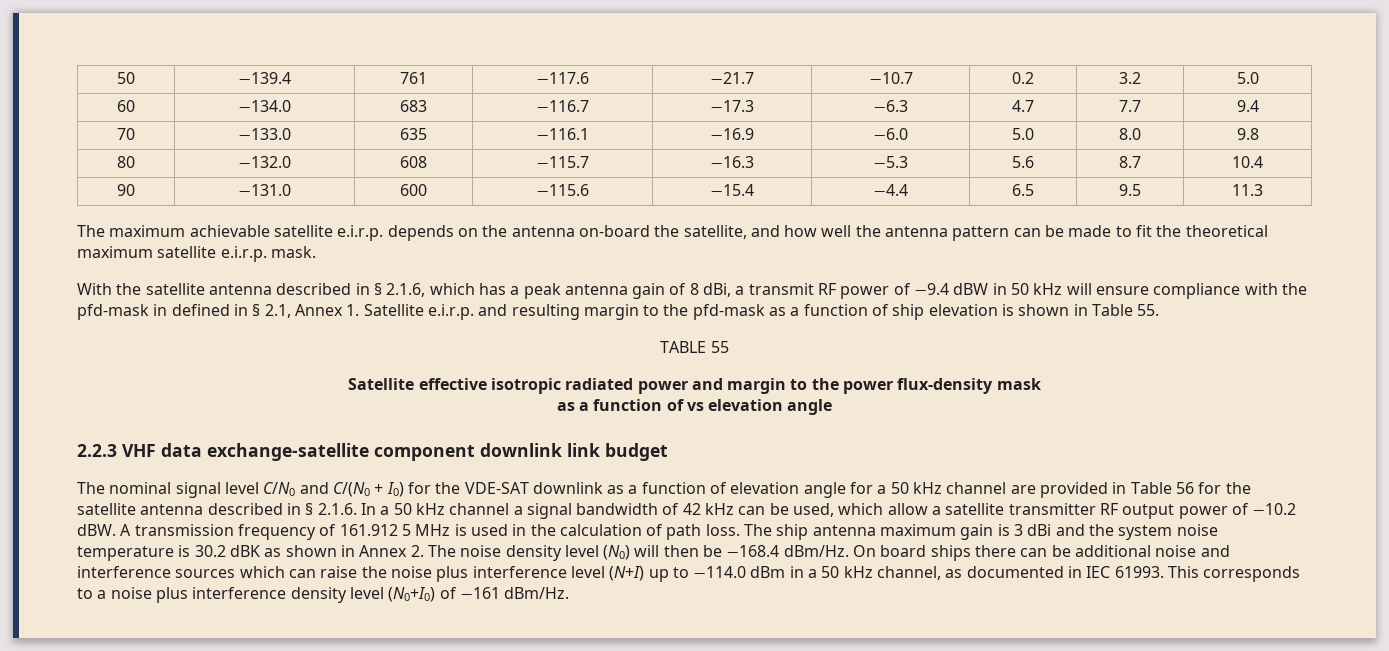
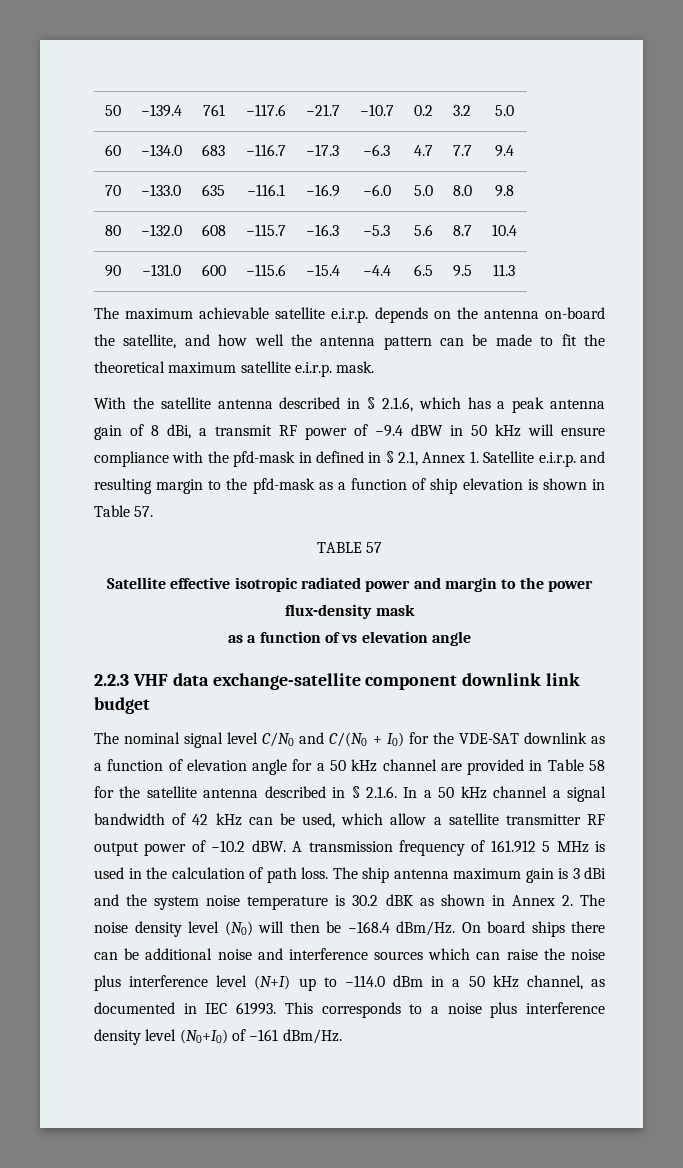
[1137,304,1160,316] 55. -> [134,506,154,517] 57.
[710,341,729,353] 55 -> [366,542,383,553] 57
[1175,482,1194,494] 56 -> [588,760,605,771] 58

